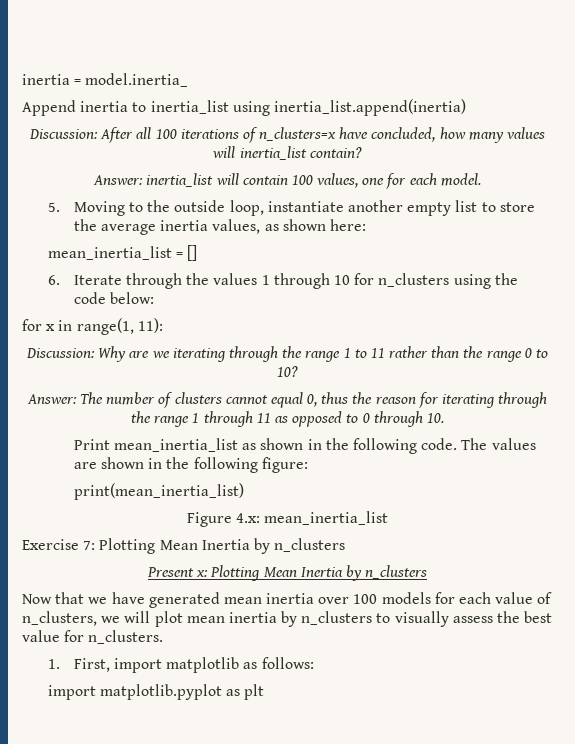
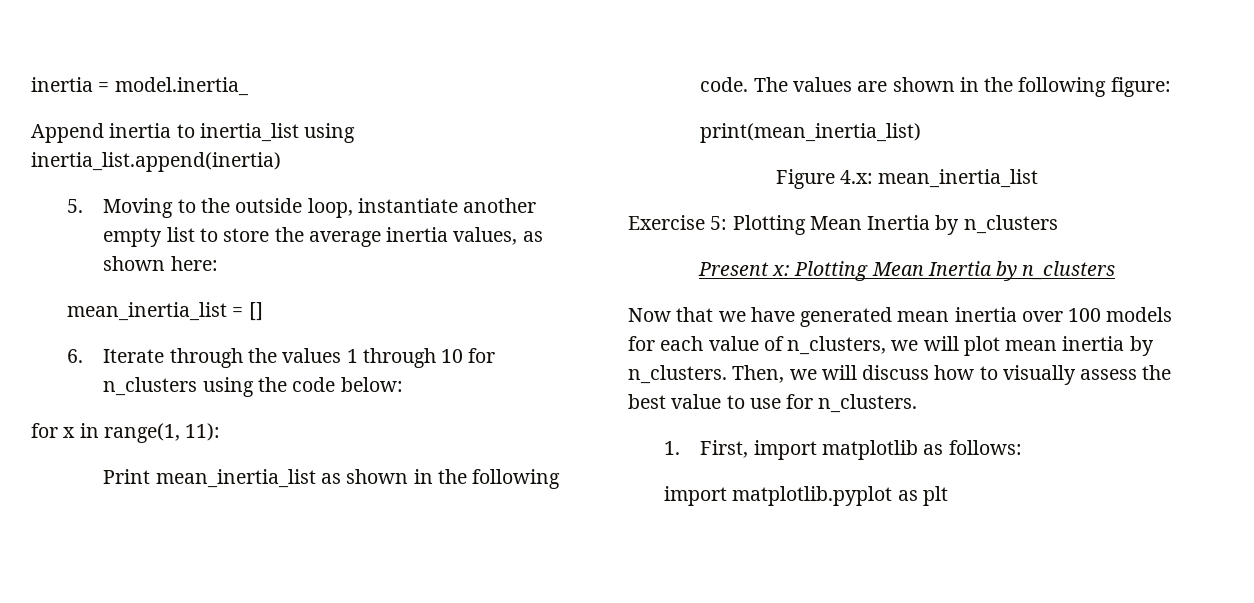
[28,127,546,143] [212,146,362,160] [93,173,481,189] // Discussion: After all 100 iterations of n_clusters=x have concluded, how many values will inertia_list contain? // Answer: inertia_list will contain 100 values, one for each model. -> (281, 162) none
[26,346,548,362] [277,366,298,377] [26,392,548,408] [131,411,444,427] // Discussion: Why are we iterating through the range 1 to 11 rather than the range 0 to 10? // Answer: The number of clusters cannot equal 0, thus the reason for iterating through the range 1 through 11 as opposed to 0 through 10. -> (221, 432) none
[83,541,96,550] 7: -> [710,216,728,230] 5:
[301,611,373,625] n_clusters -> [628,365,975,384] n_clusters. Then, we will discuss how
(60, 636) none -> [726,395,781,409] to use

